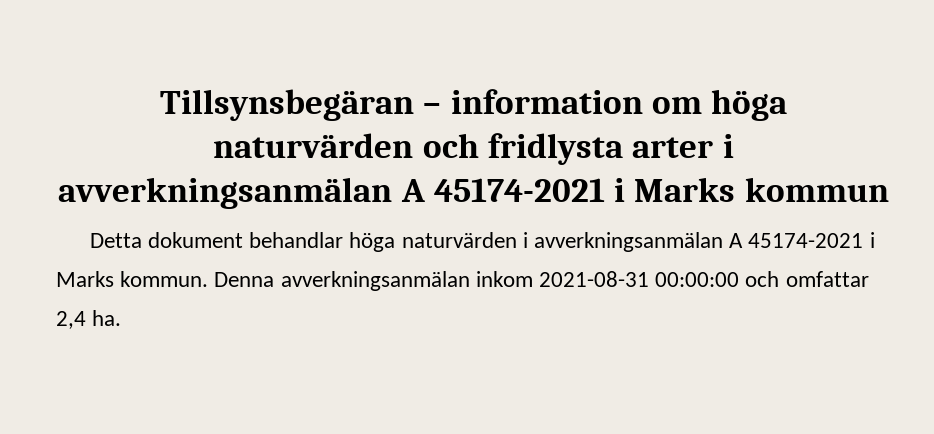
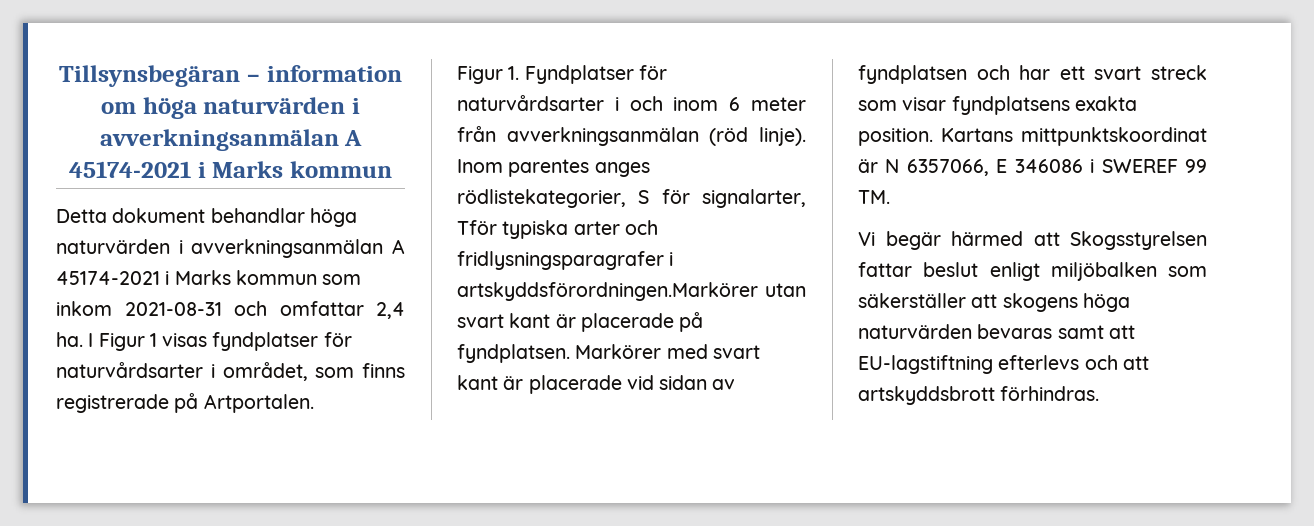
[422,133,714,165] och fridlysta arter -> (346, 105) none
[120,271,470,291] kommun. Denna avverkningsanmälan -> [235,270,362,285] kommun som
[655,272,740,287] 00:00:00 -> (222, 309) none
(122, 318) none -> [88,332,352,351] [56,362,405,381] [56,393,314,413] [457,65,667,84] [457,95,806,111] [457,126,806,146] [457,159,650,177] [457,189,806,208] [457,220,658,239] [457,251,674,270] [457,282,806,301] [457,312,704,332] [457,344,760,363] [457,375,736,394] [858,65,1207,84] [858,96,1137,115] [858,127,1207,146] [858,159,1207,176] [858,190,890,204] [858,231,1207,250] [858,262,1207,281] [858,293,1130,312] [858,324,1135,339] [858,355,1149,374] [858,386,1100,405] I Figur 1 visas fyndplatser för naturvårdsarter i området, som finns registrerade på Artportalen. // Figur 1. Fyndplatser för naturvårdsarter i och inom 6 meter från avverkningsanmälan (röd linje). Inom parentes anges rödlistekategorier, S för signalarter, Tför typiska arter och fridlysningsparagrafer i artskyddsförordningen.Markörer utan svart kant är placerade på fyndplatsen. Markörer med svart kant är placerade vid sidan av fyndplatsen och har ett svart streck som visar fyndplatsens exakta position. Kartans mittpunktskoordinat är N 6357066, E 346086 i SWEREF 99 TM. // Vi begär härmed att Skogsstyrelsen fattar beslut enligt miljöbalken som säkerställer att skogens höga naturvärden bevaras samt att EU-lagstiftning efterlevs och att artskyddsbrott förhindras.

